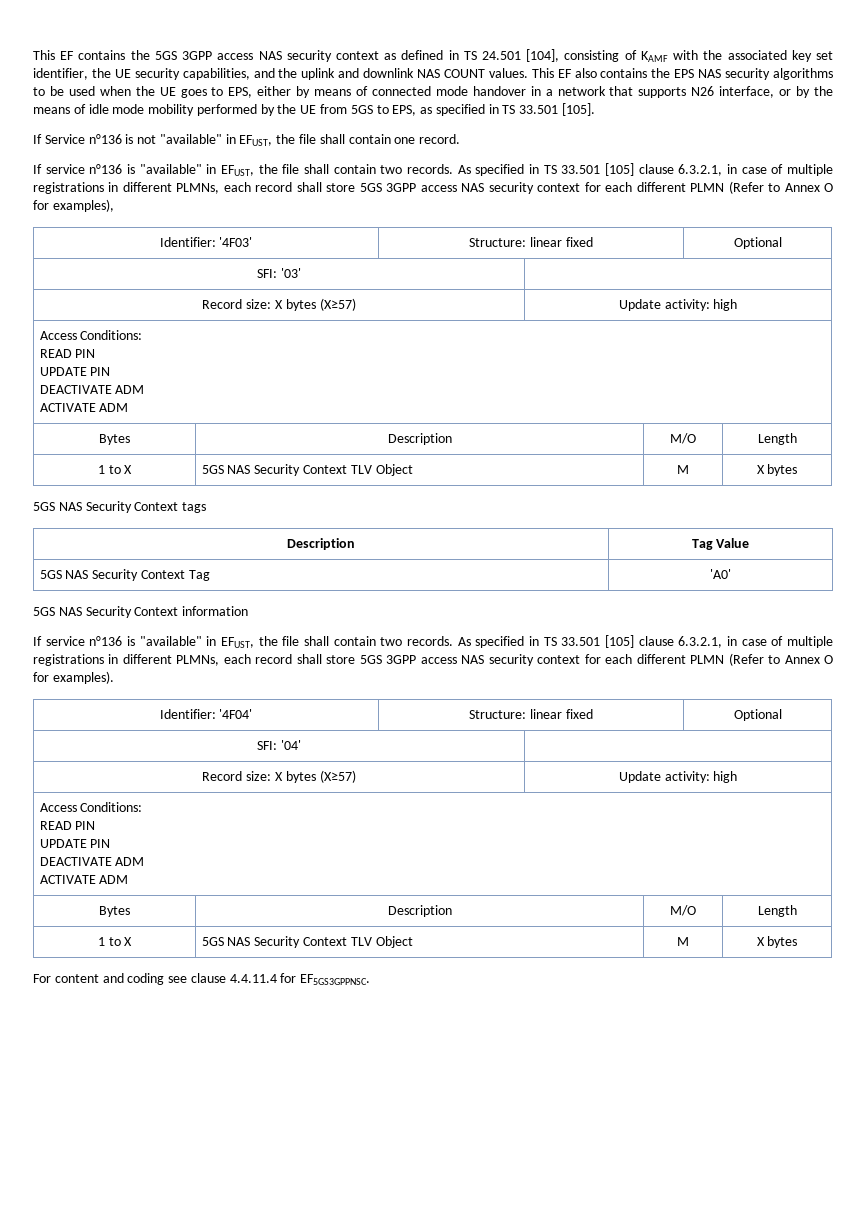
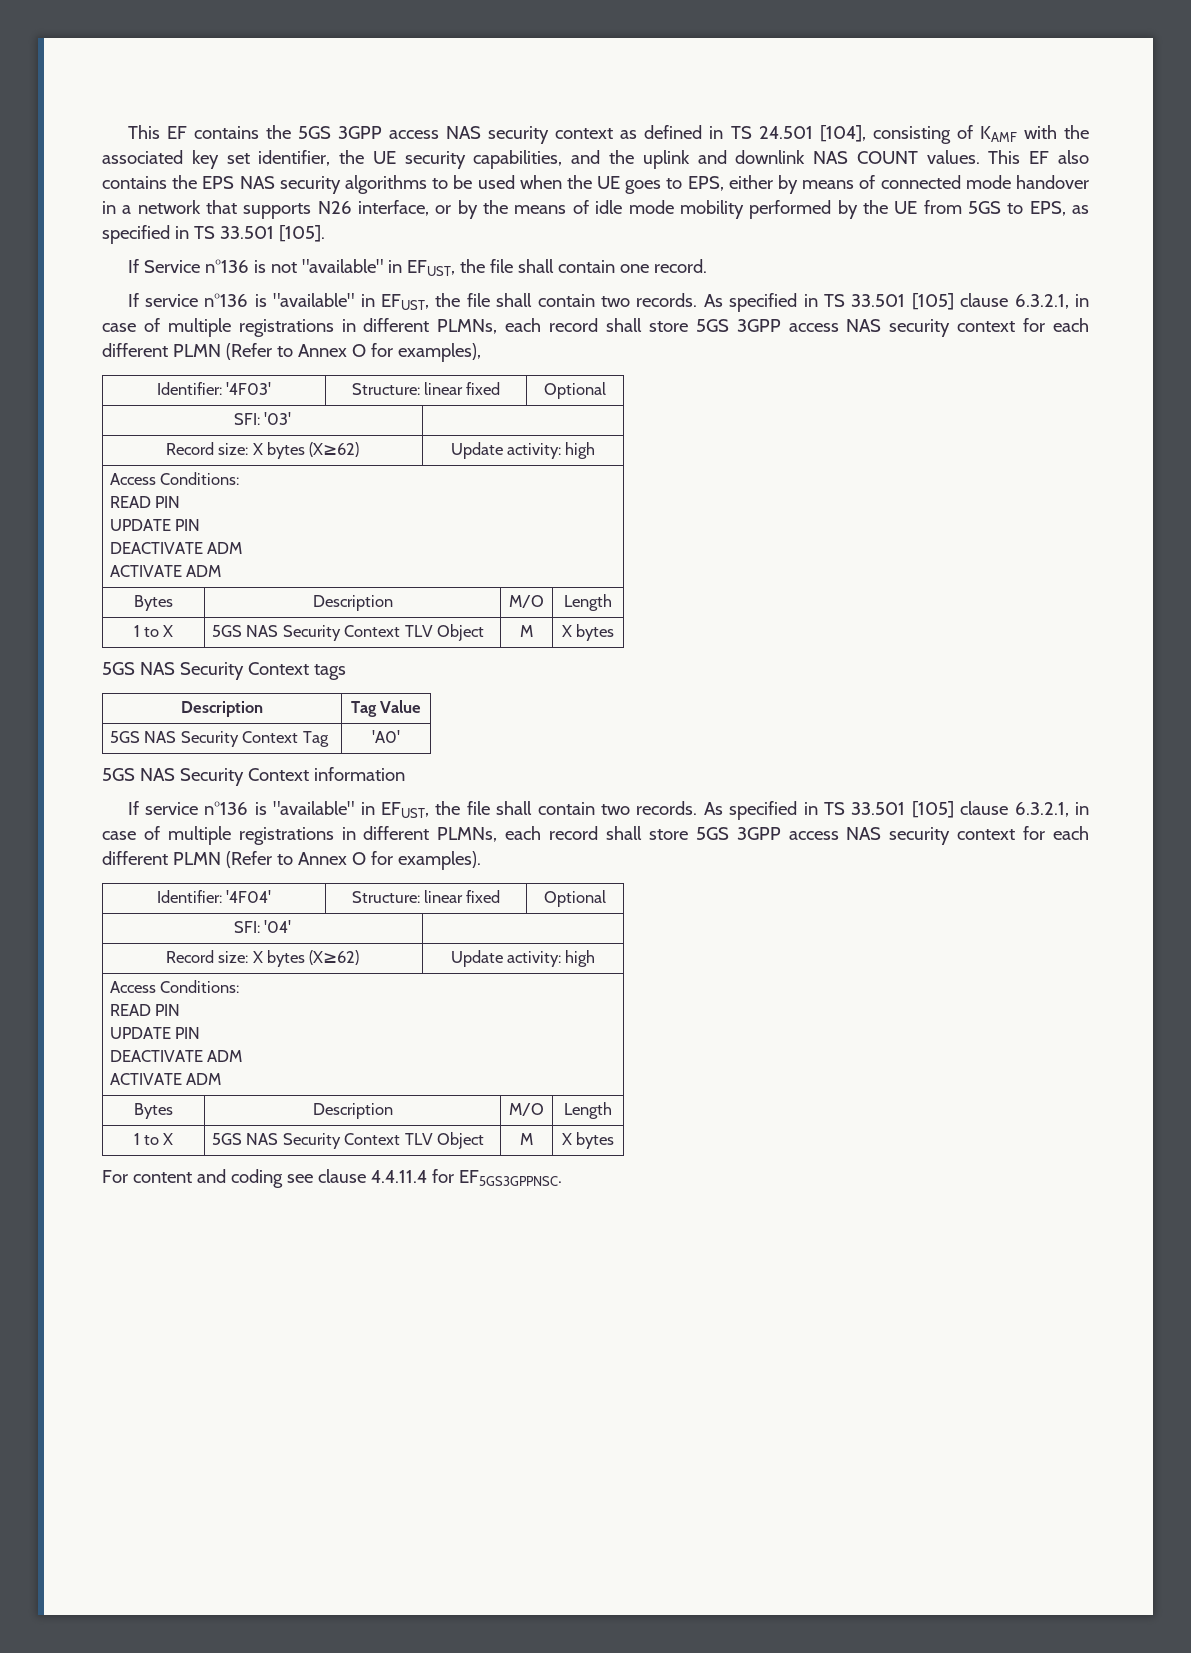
[319,298,356,311] (X≥57) -> [309,442,360,457] (X≥62)
[319,770,356,783] (X≥57) -> [309,950,360,965] (X≥62)

